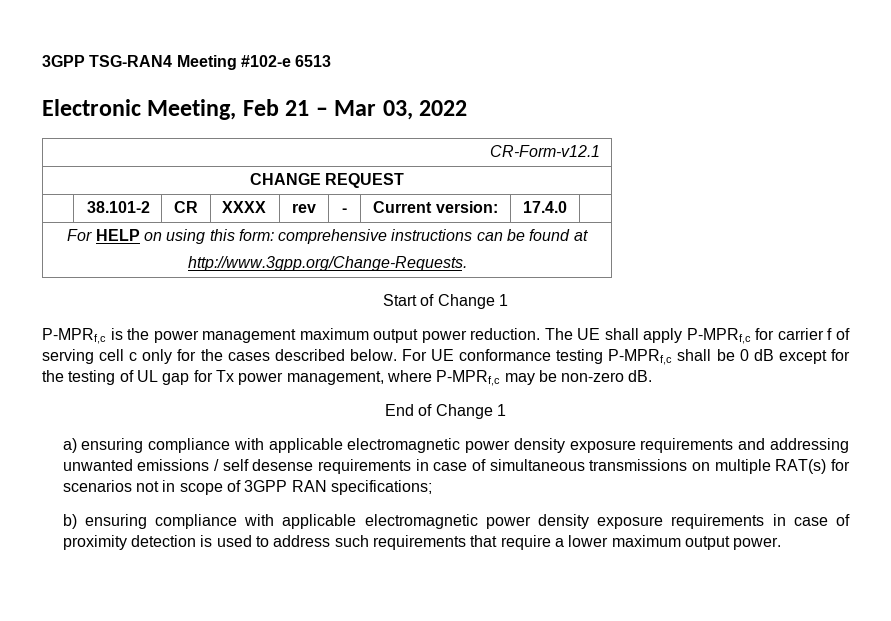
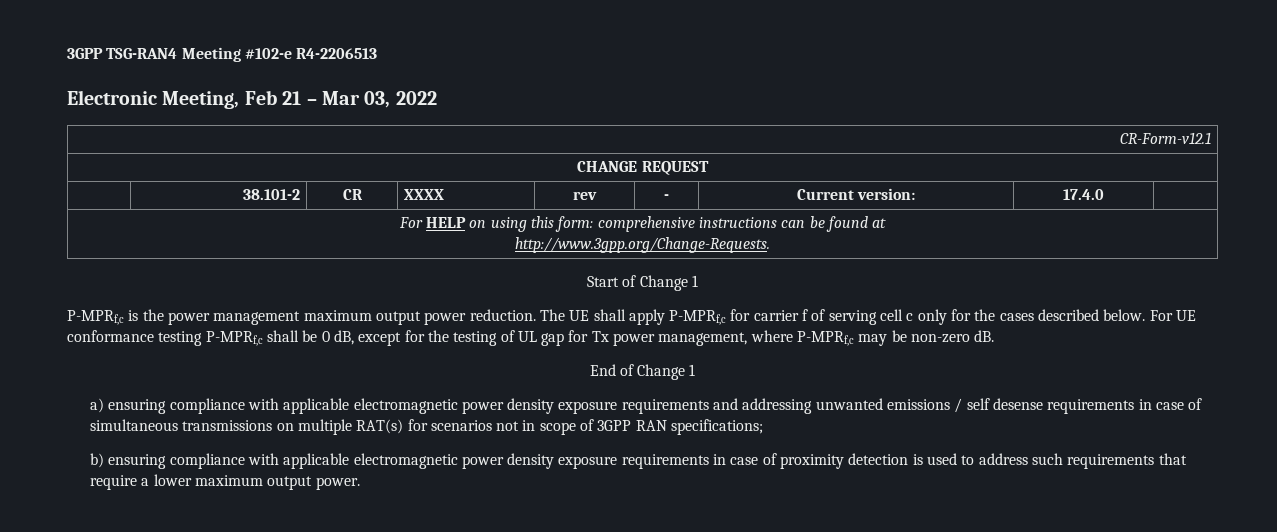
[295,55,332,67] 6513 -> [296,48,378,59] R4-2206513
[753,349,774,361] dB -> [333,330,354,345] dB,

